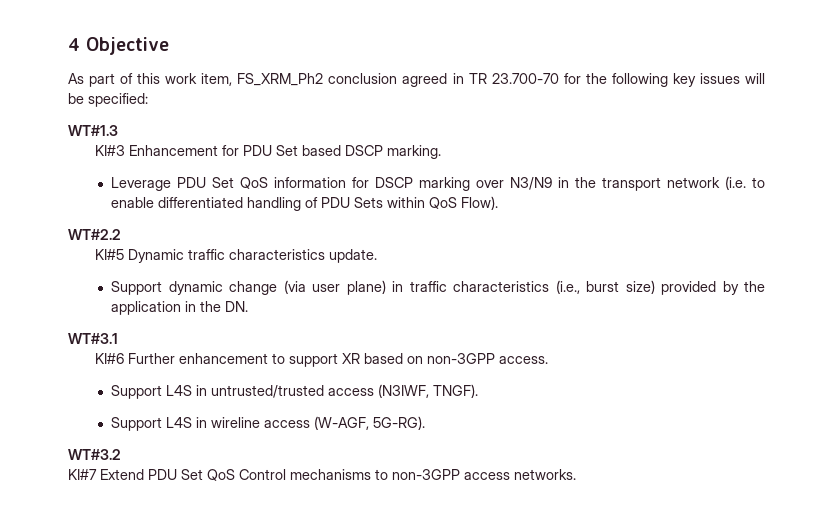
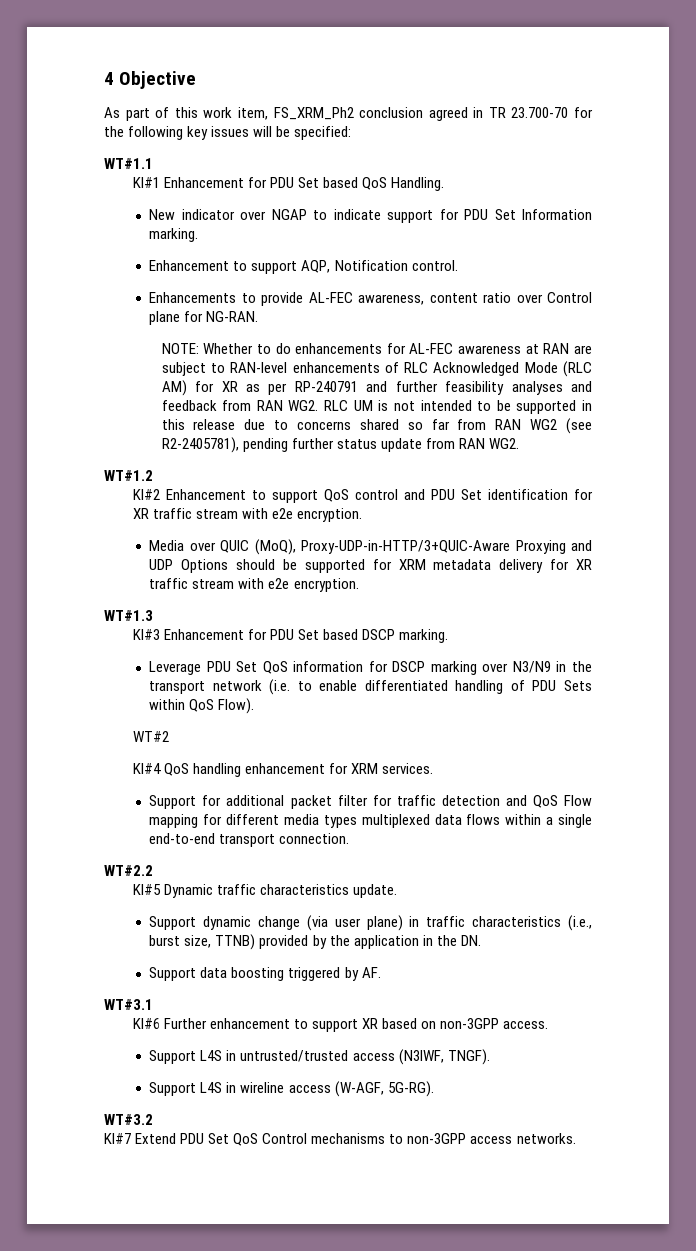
(148, 100) none -> [104,158,153,169] [132,177,445,191] [149,209,592,223] [149,228,199,242] [149,260,458,274] [149,292,592,306] [149,311,259,325] [161,343,592,354] [161,361,592,377] [161,380,592,396] [161,400,592,414] [161,418,592,434] [161,437,519,453] [104,470,153,481] [132,489,593,503] [132,508,363,522] [149,539,592,555] [149,559,593,573] [149,578,359,592] // WT#1.1 // KI#1 Enhancement for PDU Set based QoS Handling. // New indicator over NGAP to indicate support for PDU Set Information marking. // Enhancement to support AQP, Notification control. // Enhancements to provide AL-FEC awareness, content ratio over Control plane for NG-RAN. // NOTE: Whether to do enhancements for AL-FEC awareness at RAN are subject to RAN-level enhancements of RLC Acknowledged Mode (RLC AM) for XR as per RP-240791 and further feasibility analyses and feedback from RAN WG2. RLC UM is not intended to be supported in this release due to concerns shared so far from RAN WG2 (see R2-2405781), pending further status update from RAN WG2. // WT#1.2 // KI#2 Enhancement to support QoS control and PDU Set identification for XR traffic stream with e2e encryption. // Media over QUIC (MoQ), Proxy-UDP-in-HTTP/3+QUIC-Aware Proxying and UDP Options should be supported for XRM metadata delivery for XR traffic stream with e2e encryption.
(499, 203) none -> [132,731,169,742] [132,763,434,777] [149,795,593,809] [149,814,593,828] [149,833,350,847] // WT#2 // KI#4 QoS handling enhancement for XRM services. // Support for additional packet filter for traffic detection and QoS Flow mapping for different media types multiplexed data flows within a single end-to-end transport connection.
[625,280,655,294] size) -> [184,934,256,950] size, TTNB)
(249, 306) none -> [149,967,381,981] // Support data boosting triggered by AF.

